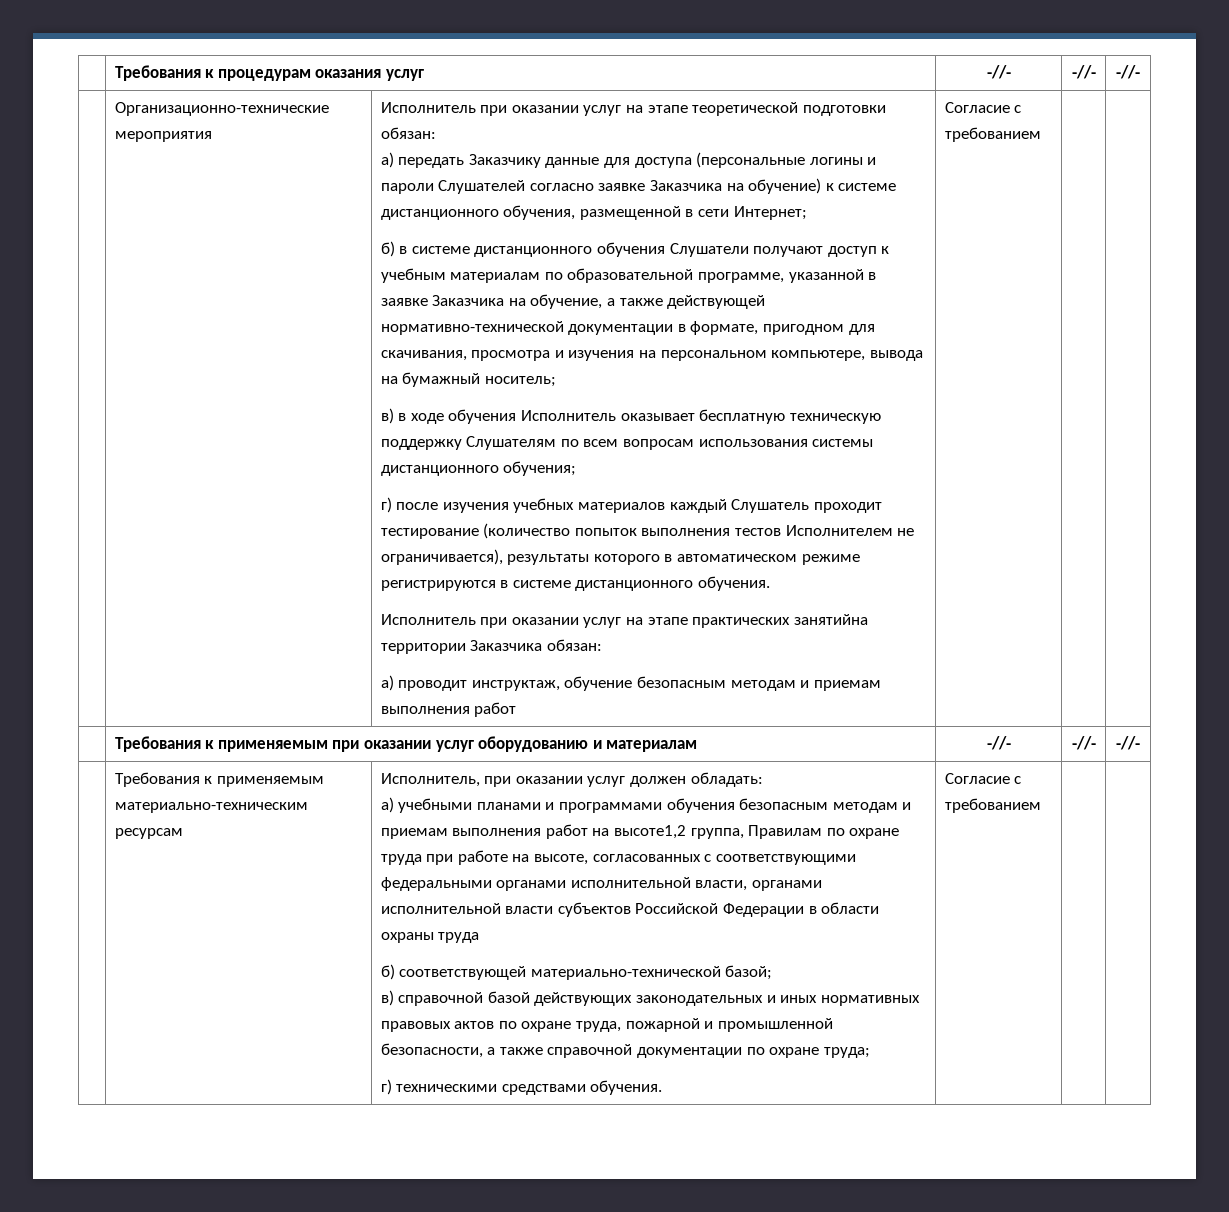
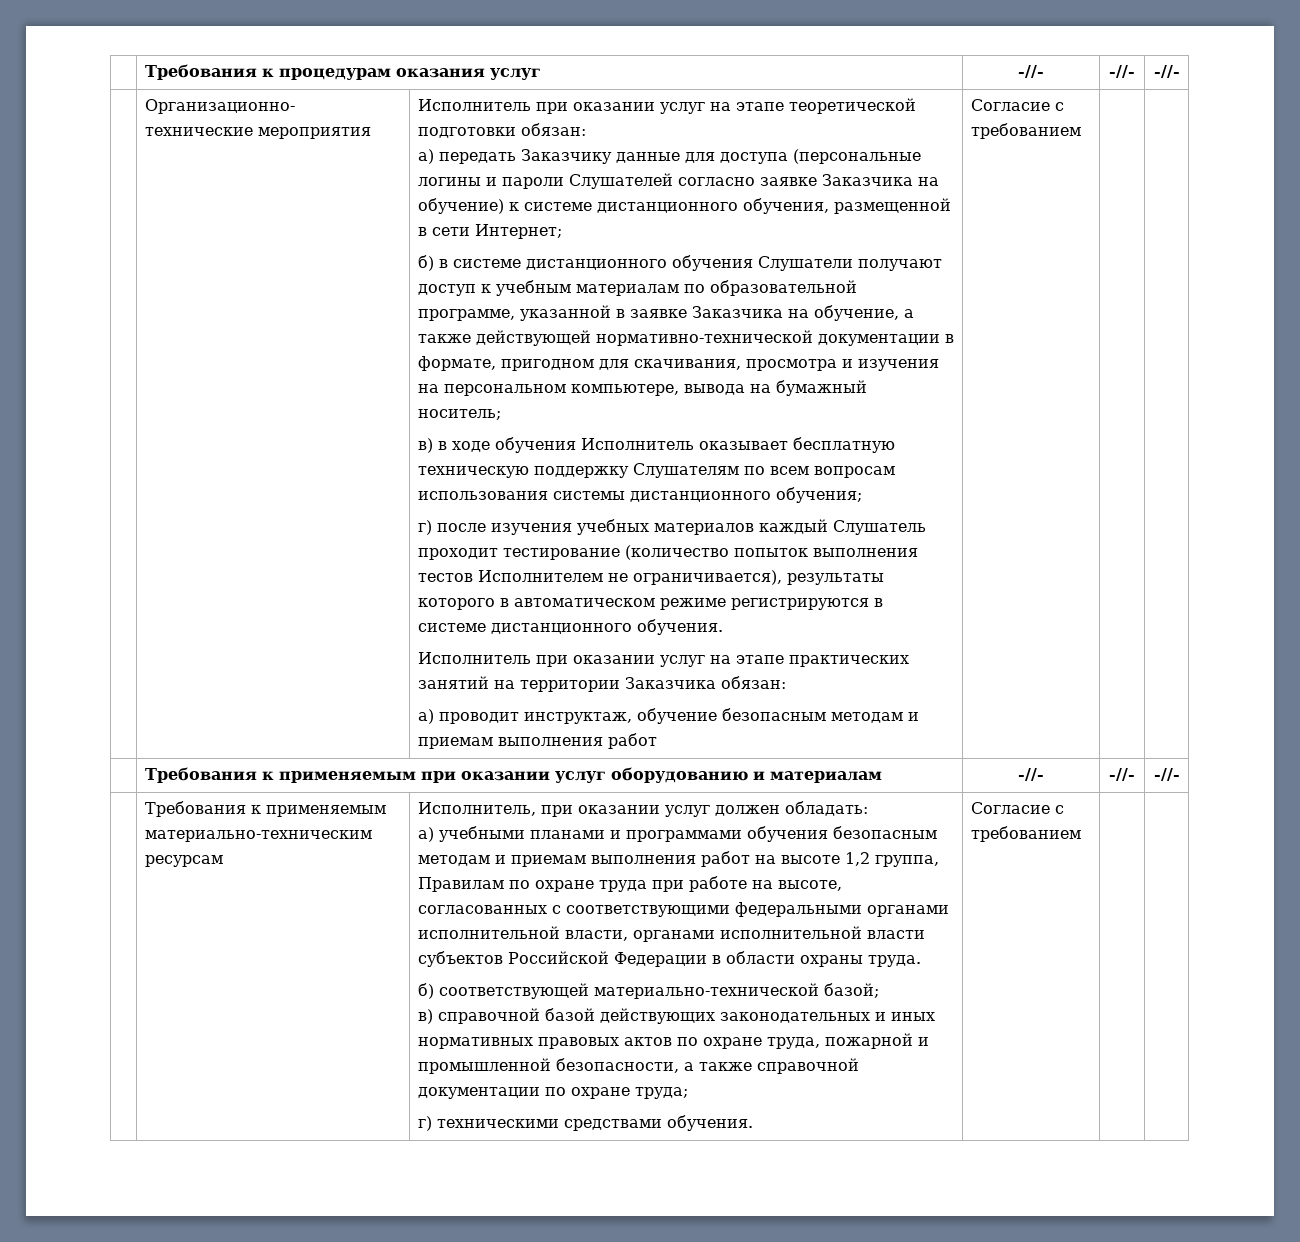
[793,614,868,625] занятийна -> [417,676,515,689] занятий на
[613,825,686,839] высоте1,2 -> [780,852,870,866] высоте 1,2
[438,932,480,943] труда -> [867,955,921,967] труда.

